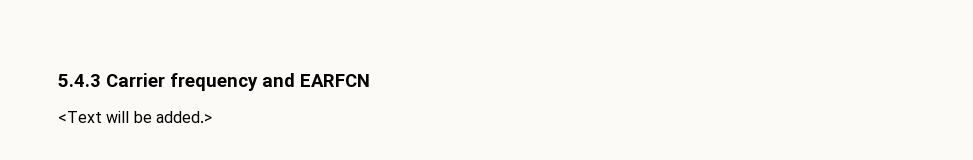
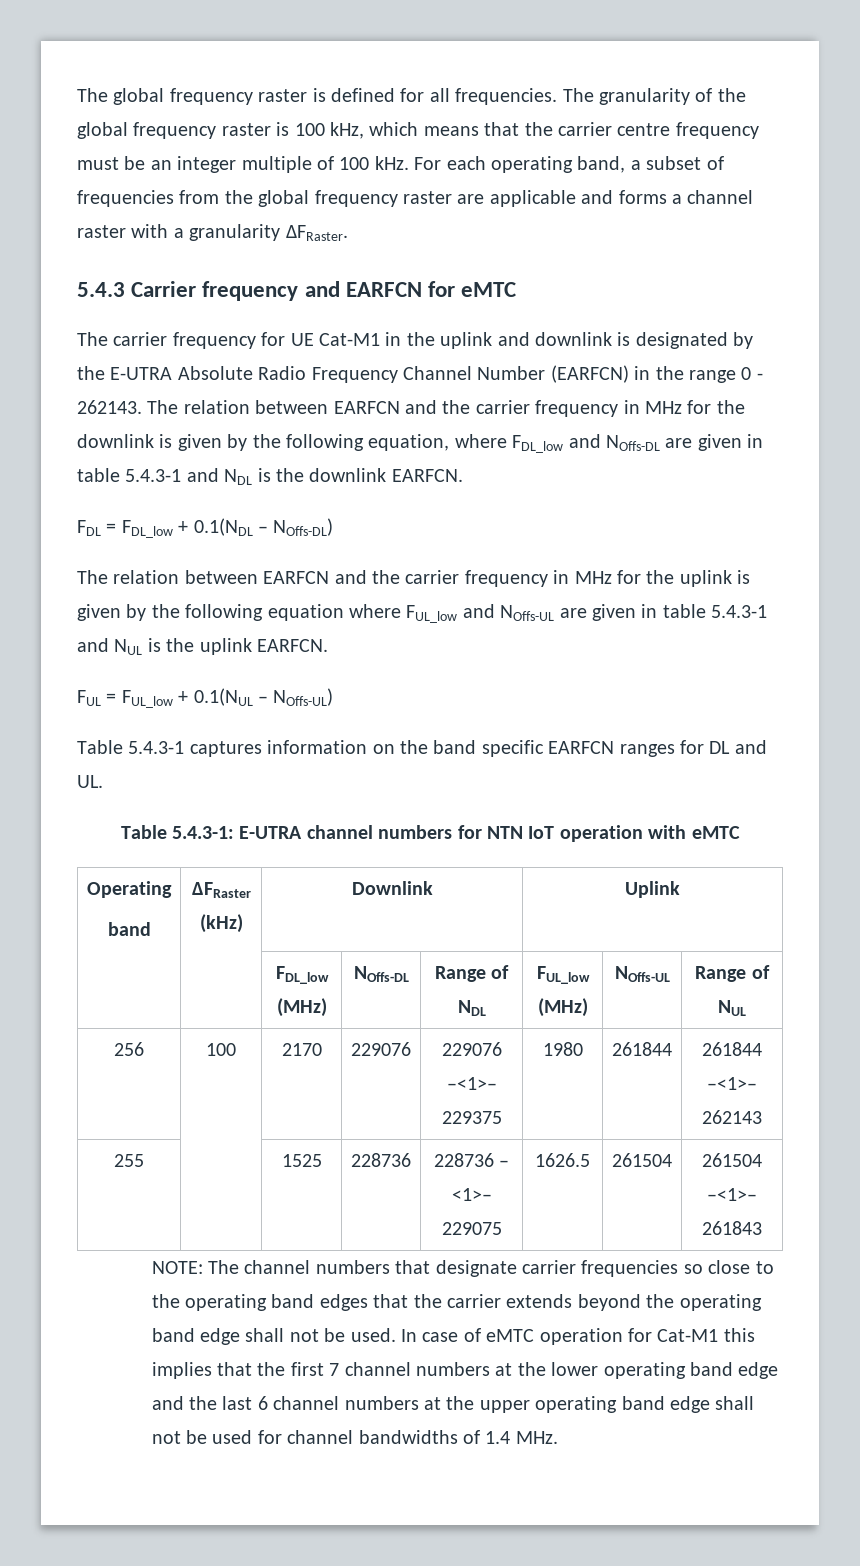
(58, 80) none -> [77,88,746,105] [77,122,759,139] [77,156,724,173] [77,190,754,207] [77,224,348,241] The global frequency raster is defined for all frequencies. The granularity of the global frequency raster is 100 kHz, which means that the carrier centre frequency must be an integer multiple of 100 kHz. For each operating band, a subset of frequencies from the global frequency raster are applicable and forms a channel raster with a granularity ΔFRaster. //
[58,111,212,123] // <Text will be added.> -> [428,281,517,297] [77,332,754,349] [77,365,763,383] [77,400,745,417] [77,434,764,453] [77,468,463,485] [77,518,334,538] [77,570,751,587] [77,604,768,623] [77,638,328,655] [77,688,334,708] [77,740,767,757] [77,775,103,788] [120,825,740,842] [87,881,172,898] [107,922,151,936] [191,882,251,898] [199,914,243,933] [351,881,433,895] [625,881,680,898] [275,966,329,984] [276,998,327,1017] [353,966,409,982] [434,965,510,982] [457,1000,486,1016] [536,966,590,984] [537,998,588,1017] [614,966,670,982] [695,965,770,982] [718,1000,746,1016] [114,1042,144,1056] [206,1043,236,1056] [281,1043,322,1056] [351,1042,411,1056] [441,1042,502,1056] [446,1077,497,1090] [441,1111,502,1124] [542,1042,583,1056] [612,1042,672,1056] [702,1042,762,1056] [707,1077,757,1090] [702,1110,762,1124] [114,1154,144,1167] [281,1154,322,1167] [351,1153,411,1167] [433,1153,510,1167] [451,1188,492,1201] [441,1222,502,1235] [535,1153,590,1167] [612,1153,672,1167] [702,1153,762,1167] [707,1188,757,1201] [702,1221,762,1235] [151,1260,774,1277] [151,1294,762,1311] [151,1328,755,1345] [151,1362,779,1379] [151,1396,755,1413] [151,1430,558,1444] for eMTC // The carrier frequency for UE Cat-M1 in the uplink and downlink is designated by the E-UTRA Absolute Radio Frequency Channel Number (EARFCN) in the range 0 - 262143. The relation between EARFCN and the carrier frequency in MHz for the downlink is given by the following equation, where FDL_low and NOffs-DL are given in table 5.4.3-1 and NDL is the downlink EARFCN. // FDL = FDL_low + 0.1(NDL – NOffs-DL) // The relation between EARFCN and the carrier frequency in MHz for the uplink is given by the following equation where FUL_low and NOffs-UL are given in table 5.4.3-1 and NUL is the uplink EARFCN. // FUL = FUL_low + 0.1(NUL – NOffs-UL) // Table 5.4.3-1 captures information on the band specific EARFCN ranges for DL and UL. // Table 5.4.3-1: E-UTRA channel numbers for NTN IoT operation with eMTC // Operating // band | ΔFRaster (kHz) | Downlink | Uplink // | | FDL_low (MHz) | NOffs-DL | Range of NDL | FUL_low (MHz) | NOffs-UL | Range of NUL // 256 | 100 | 2170 | 229076 | 229076 –<1>– 229375 | 1980 | 261844 | 261844 –<1>– 262143 // 255 | | 1525 | 228736 | 228736 – <1>– 229075 | 1626.5 | 261504 | 261504 –<1>– 261843 // NOTE: The channel numbers that designate carrier frequencies so close to the operating band edges that the carrier extends beyond the operating band edge shall not be used. In case of eMTC operation for Cat-M1 this implies that the first 7 channel numbers at the lower operating band edge and the last 6 channel numbers at the upper operating band edge shall not be used for channel bandwidths of 1.4 MHz.

